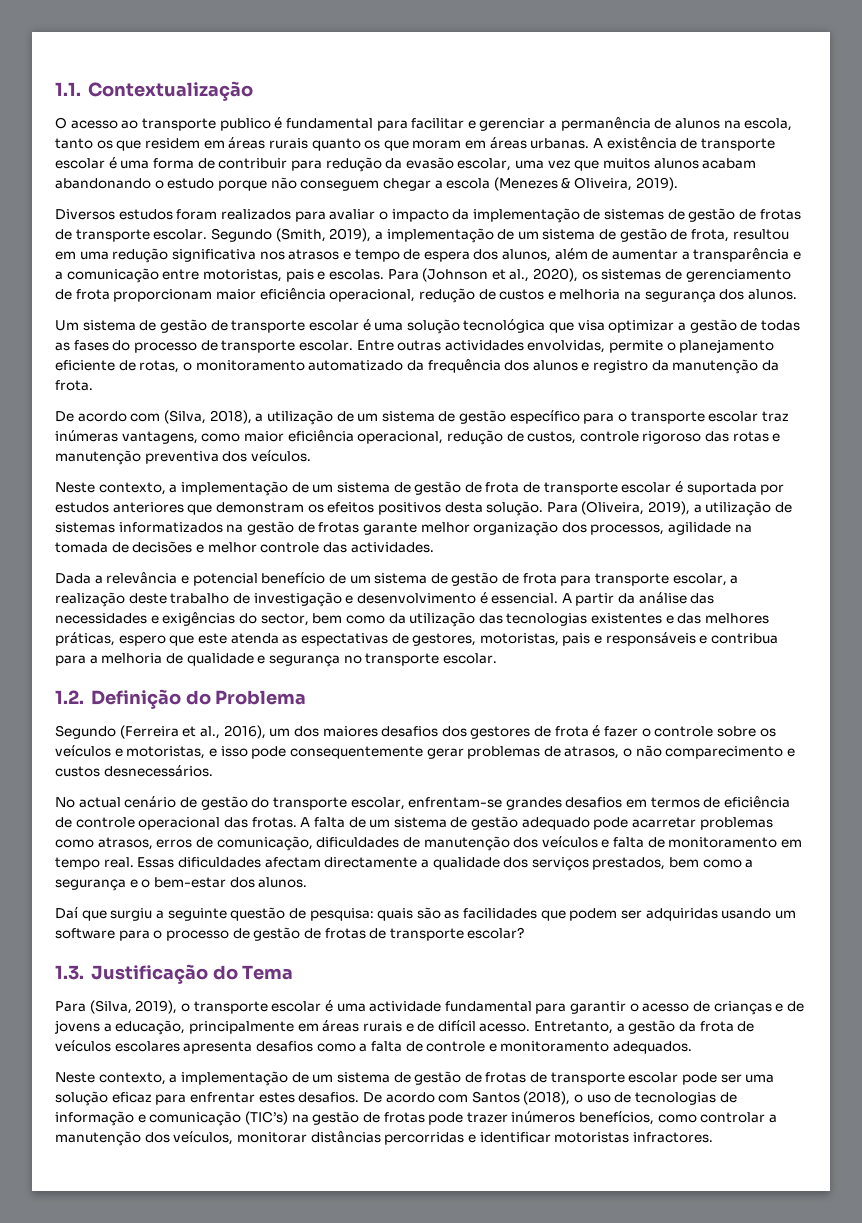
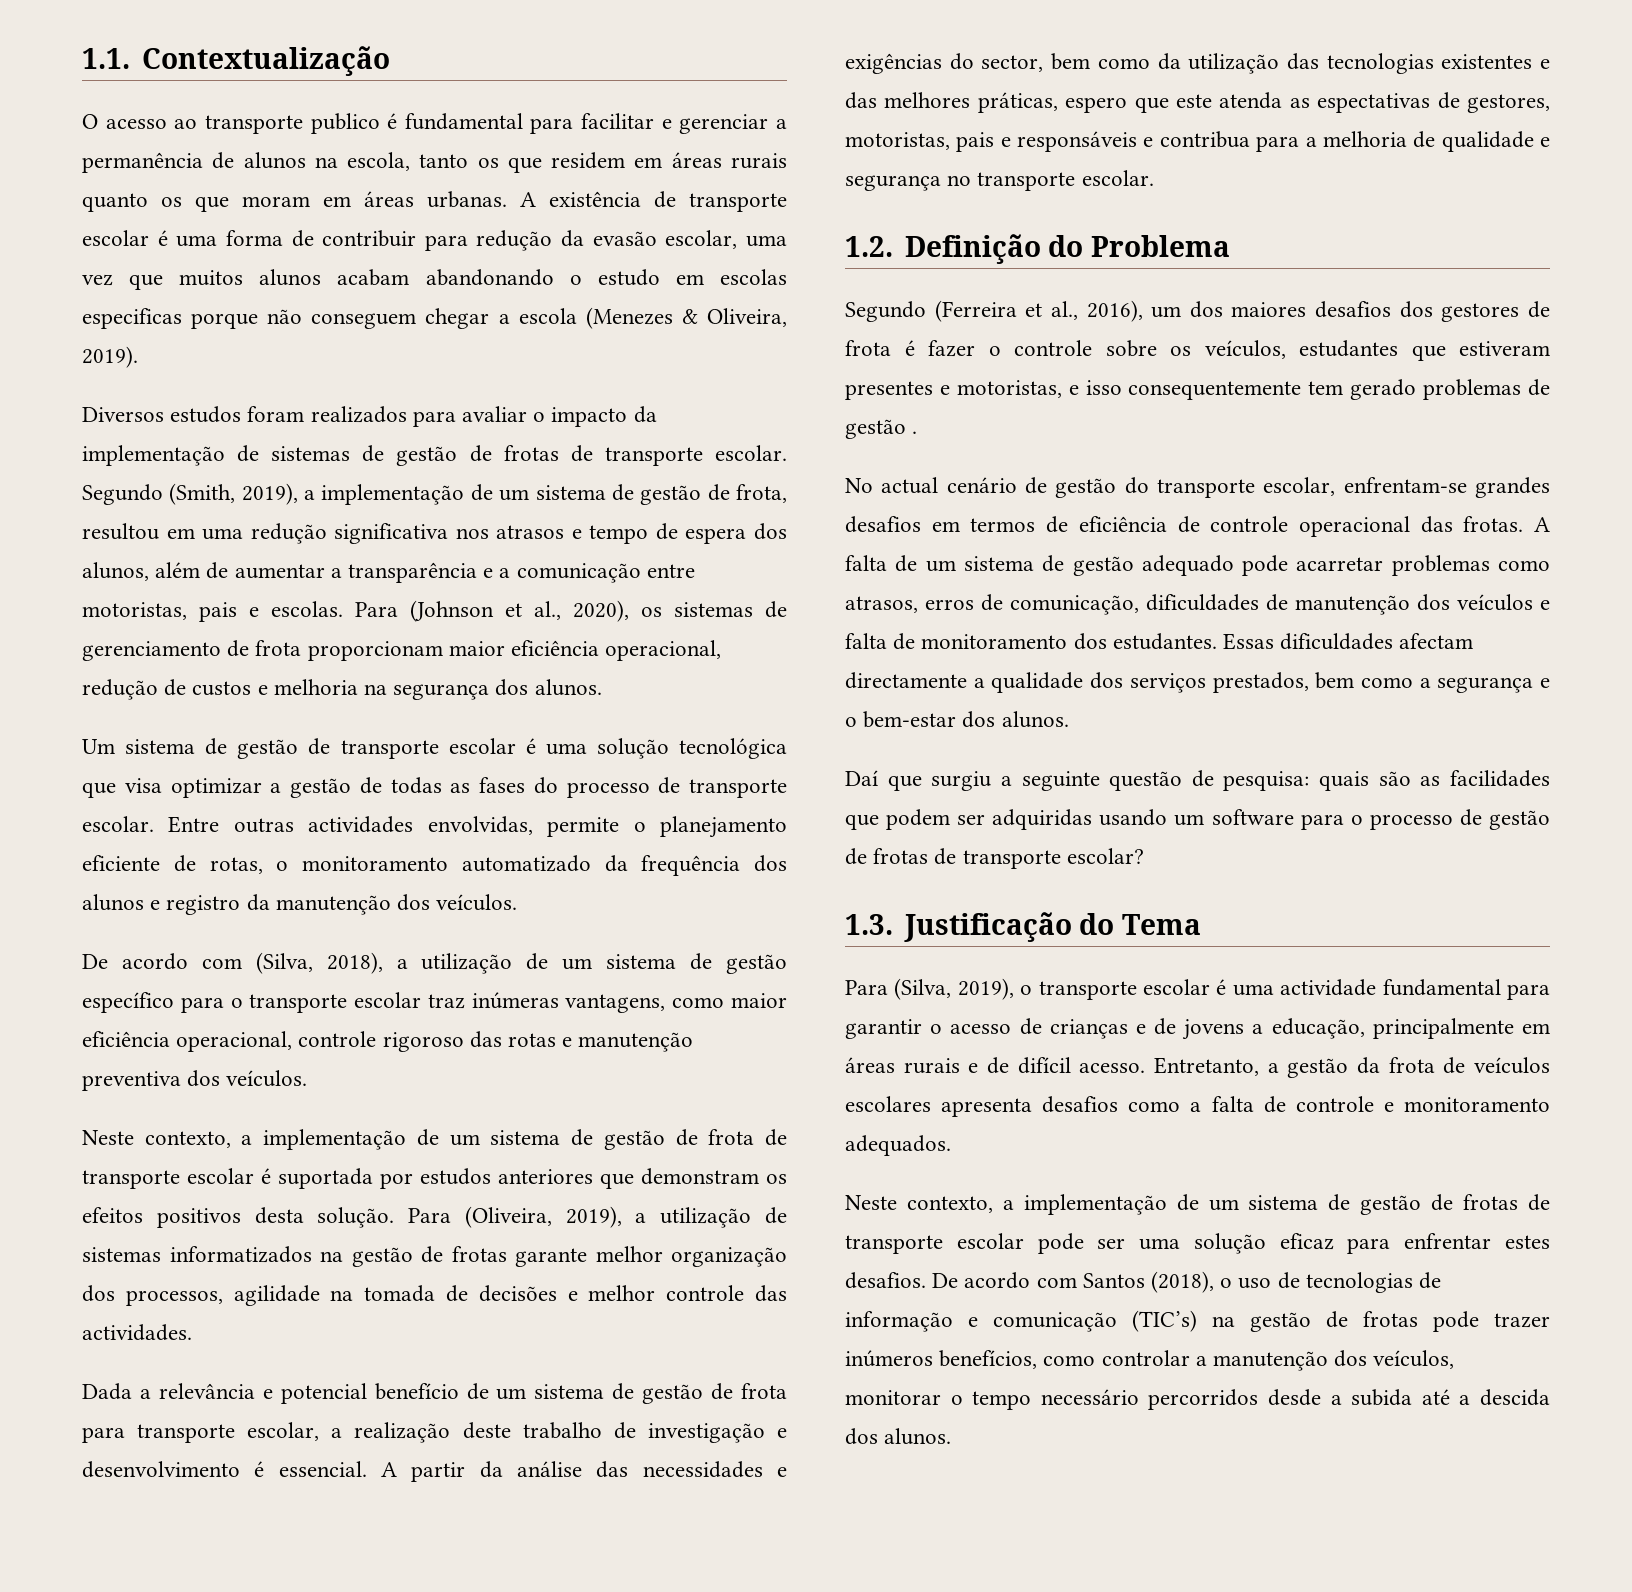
(215, 183) none -> [675,269,787,285] [82,308,182,329] em escolas especificas
[762,360,780,371] [55,380,93,391] da frota. -> [397,894,518,911] dos veículos.
[446,430,577,445] redução de custos, -> (293, 1041) none
[55,745,796,759] [55,765,213,777] veículos e motoristas, e isso pode consequentemente gerar problemas de atrasos, o não comparecimento e custos desnecessários. -> [1204,340,1550,361] [845,379,1550,400] [845,419,918,439] veículos, estudantes que estiveram presentes e motoristas, e isso consequentemente tem gerado problemas de gestão .
[781,839,803,848] [55,857,134,870] em tempo real. -> [1073,633,1217,650] dos estudantes.
[310,1131,713,1145] distâncias percorridas e identificar motoristas infractores. -> [950,1389,1550,1410] [845,1428,952,1445] o tempo necessário percorridos desde a subida até a descida dos alunos.

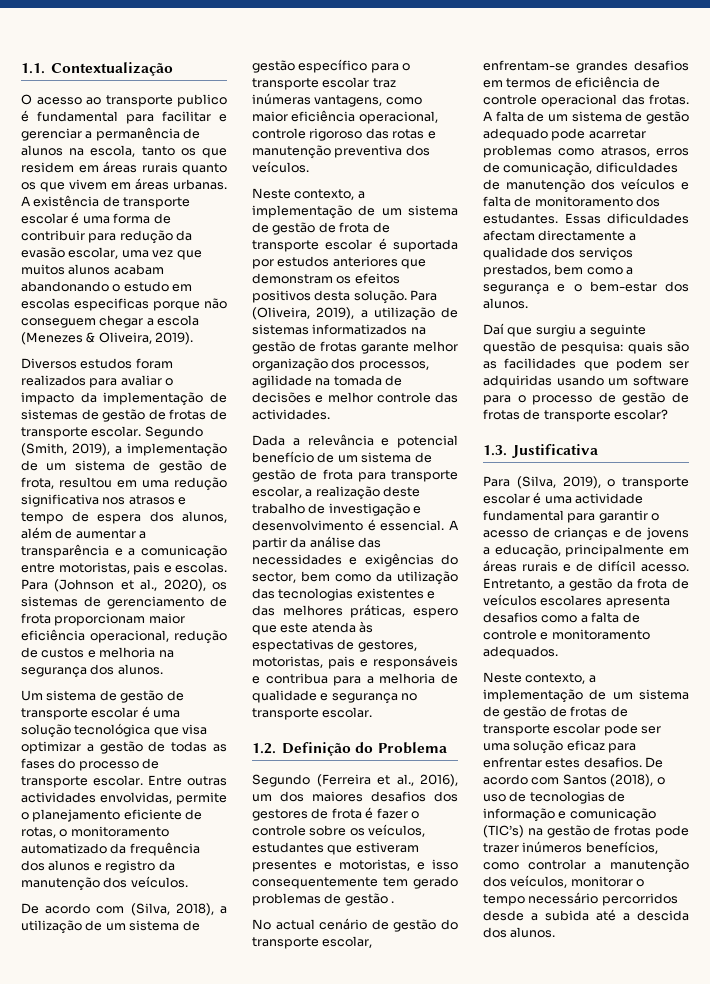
[242,196,310,207] moram -> [69,179,107,190] vivem
[1289,98,1310,108] as -> [359,621,374,633] às
[903,912,1201,942] Justificação do Tema -> [512,444,599,458] Justificativa

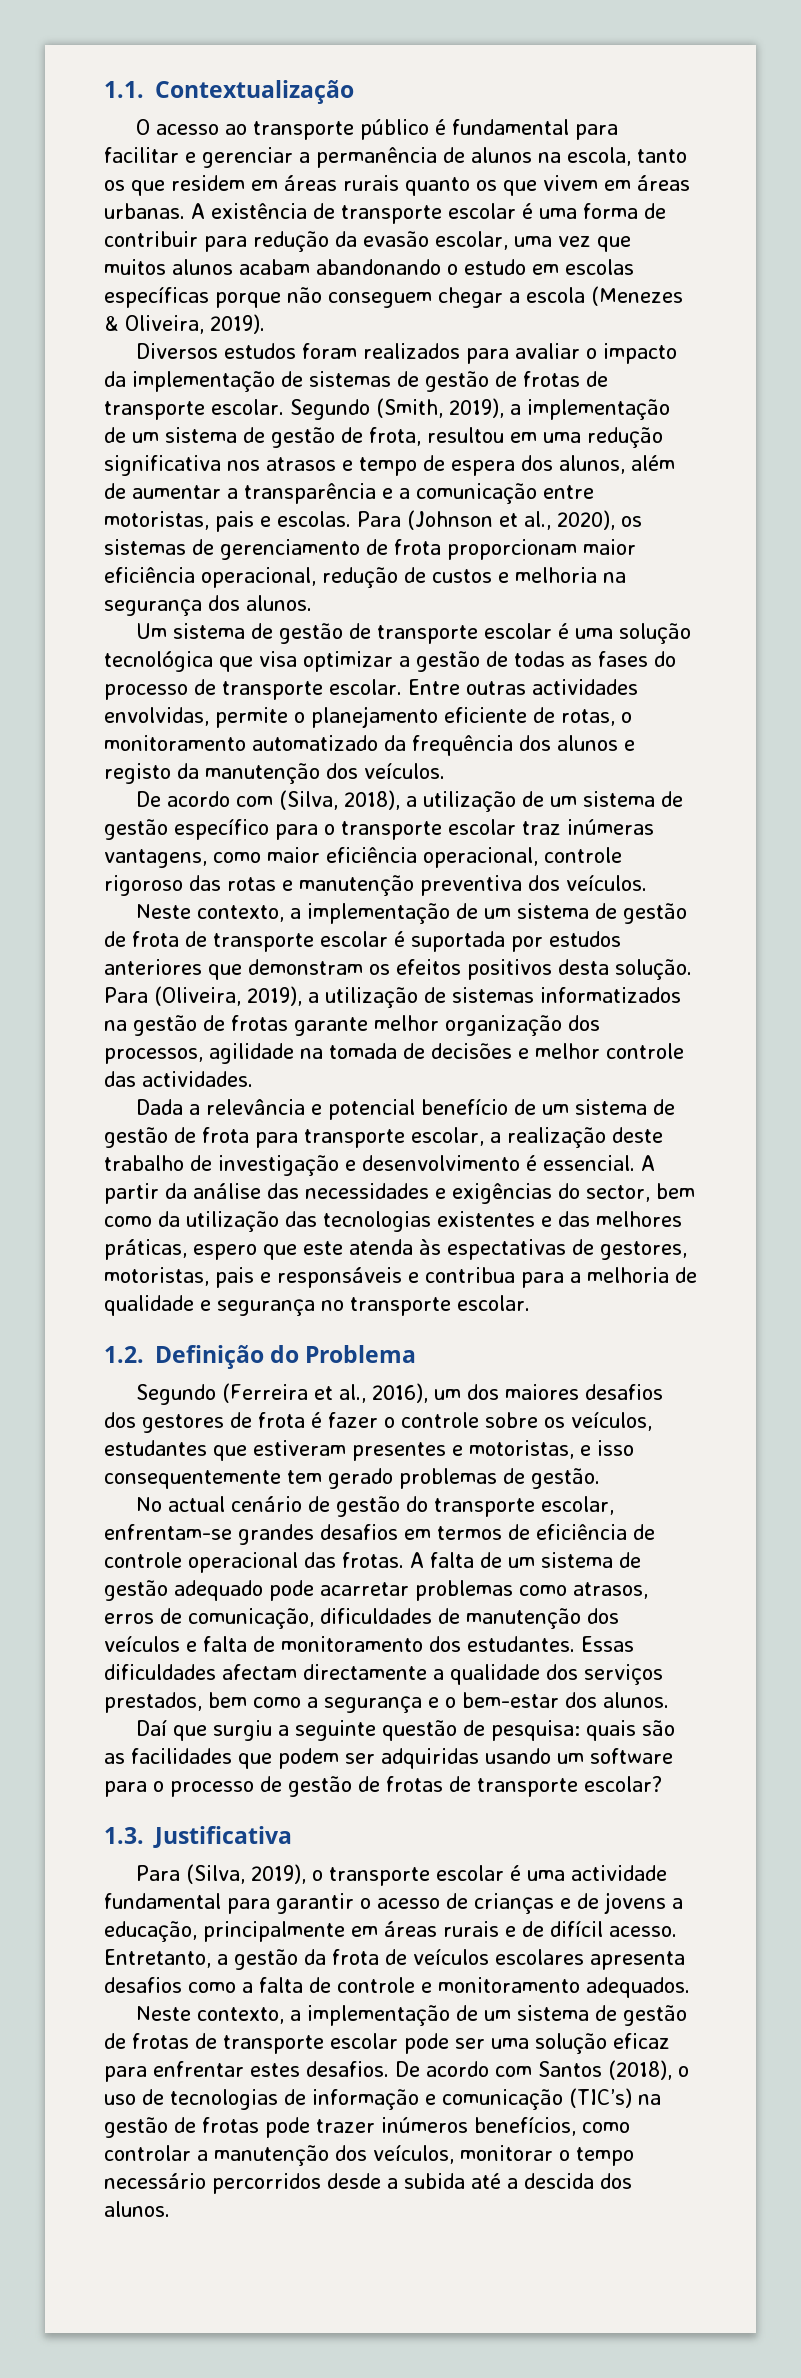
[177,94,227,107] publico -> [360,119,430,140] público
[74,298,149,311] especificas -> [104,287,209,308] específicas
[105,860,156,873] registro -> [104,763,171,784] registo
[344,893,395,906] gestão . -> [531,1468,600,1489] gestão.

